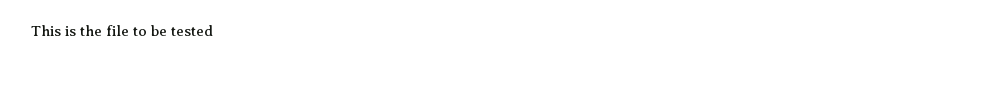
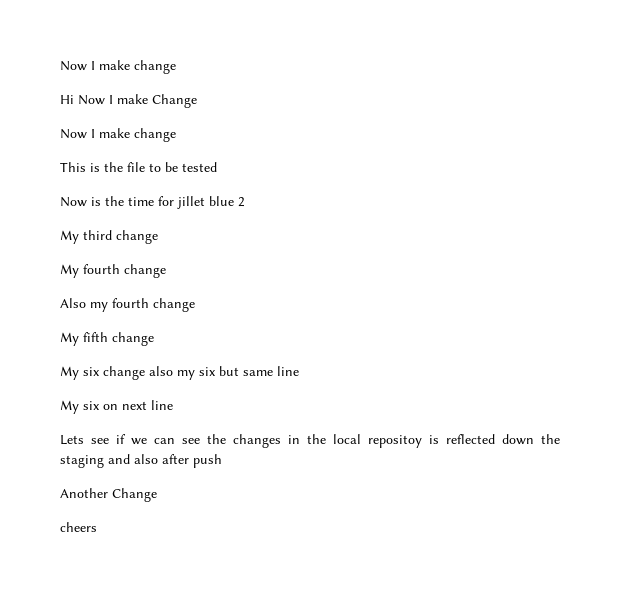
(31, 30) none -> [60,60,176,74] [60,94,197,108] [60,128,176,142] Now I make change // Hi Now I make Change // Now I make change //
(214, 30) none -> [60,196,245,209] [60,230,158,244] [60,264,166,278] [60,298,195,312] [60,332,154,346] [60,366,299,380] [60,400,173,414] [60,434,560,448] [60,454,222,468] [60,488,157,502] [60,522,97,532] // Now is the time for jillet blue 2 // My third change // My fourth change // Also my fourth change // My fifth change // My six change also my six but same line // My six on next line // Lets see if we can see the changes in the local repositoy is reflected down the staging and also after push // Another Change // cheers

